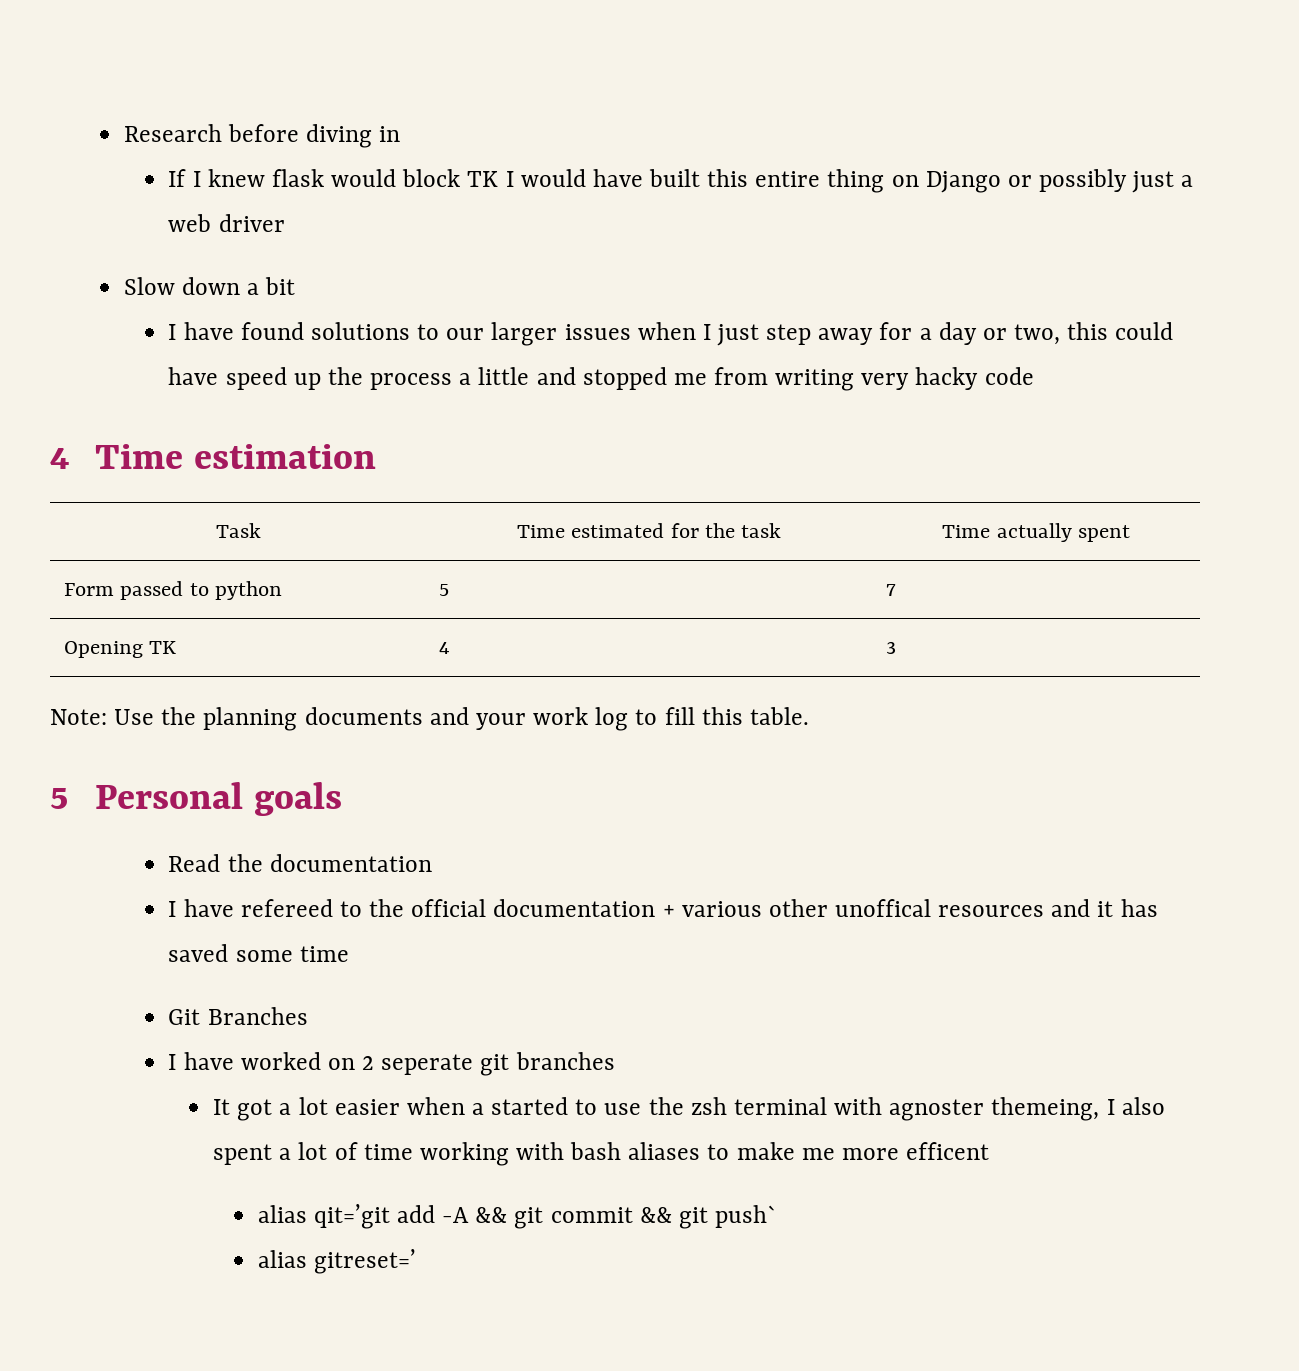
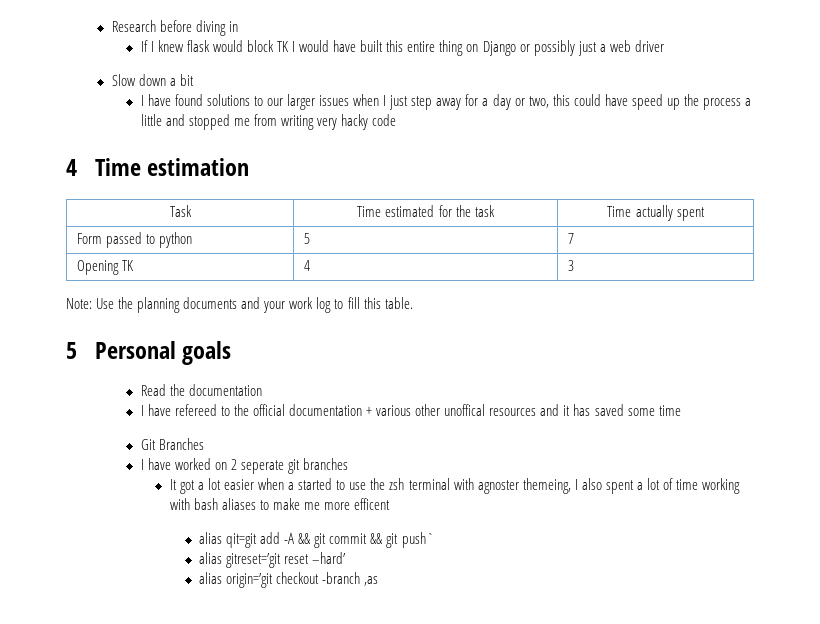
[313,1204,390,1229] qit=’git -> [226,533,258,548] qit=git
[313,1249,416,1274] gitreset=’ -> [226,552,346,568] [199,572,379,588] gitreset=’git reset –hard’ // alias origin=’git checkout -branch ,as

